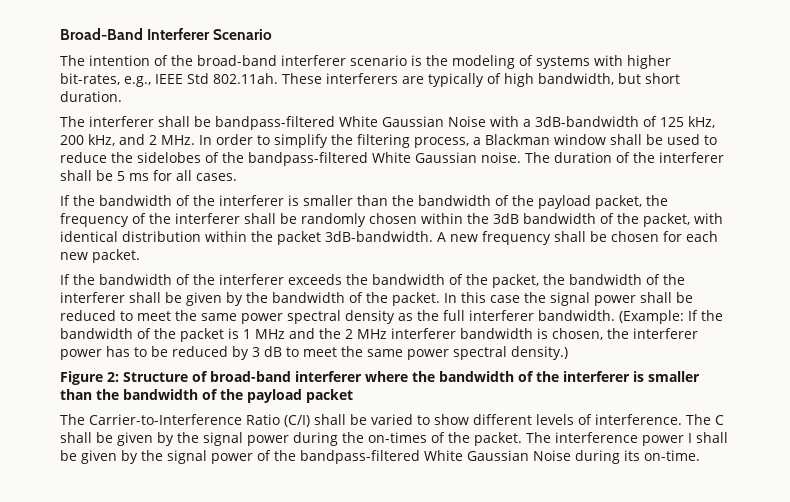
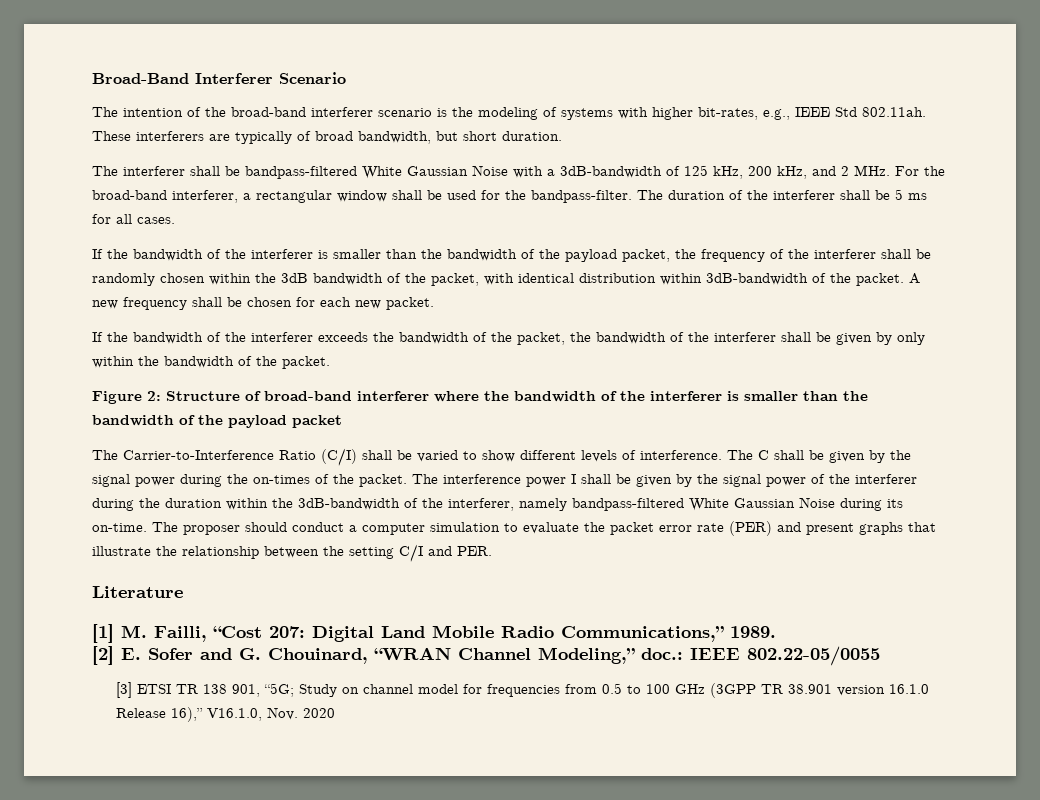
[504,73,534,87] high -> [315,131,353,141] broad
[199,134,717,148] [60,152,521,166] In order to simplify the filtering process, a Blackman window shall be used to reduce the sidelobes of the bandpass-filtered White Gaussian noise. -> [895,166,945,176] [92,190,632,203] For the broad-band interferer, a rectangular window shall be used for the bandpass-filter.
[251,231,433,245] the packet 3dB-bandwidth. -> [706,273,904,286] 3dB-bandwidth of the packet.
(243, 299) none -> [897,332,925,345] [92,356,134,368] only within
[444,292,693,306] [60,310,723,324] [60,328,698,342] [60,346,568,360] In this case the signal power shall be reduced to meet the same power spectral density as the full interferer bandwidth. (Example: If the bandwidth of the packet is 1 MHz and the 2 MHz interferer bandwidth is chosen, the interferer power has to be reduced by 3 dB to meet the same power spectral density.) -> (330, 362) none
(296, 455) none -> [855,474,917,484] [92,498,567,511] interferer during the duration within the 3dB-bandwidth of the interferer, namely
(700, 455) none -> [152,521,936,536] [92,544,492,562] [92,586,183,598] [92,624,776,643] [92,646,880,666] [115,682,929,698] [115,707,335,722] The proposer should conduct a computer simulation to evaluate the packet error rate (PER) and present graphs that illustrate the relationship between the setting C/I and PER. // Literature // [1] M. Failli, “Cost 207: Digital Land Mobile Radio Communications,” 1989. // [2] E. Sofer and G. Chouinard, “WRAN Channel Modeling,” doc.: IEEE 802.22-05/0055 // [3] ETSI TR 138 901, “5G; Study on channel model for frequencies from 0.5 to 100 GHz (3GPP TR 38.901 version 16.1.0 Release 16),” V16.1.0, Nov. 2020

